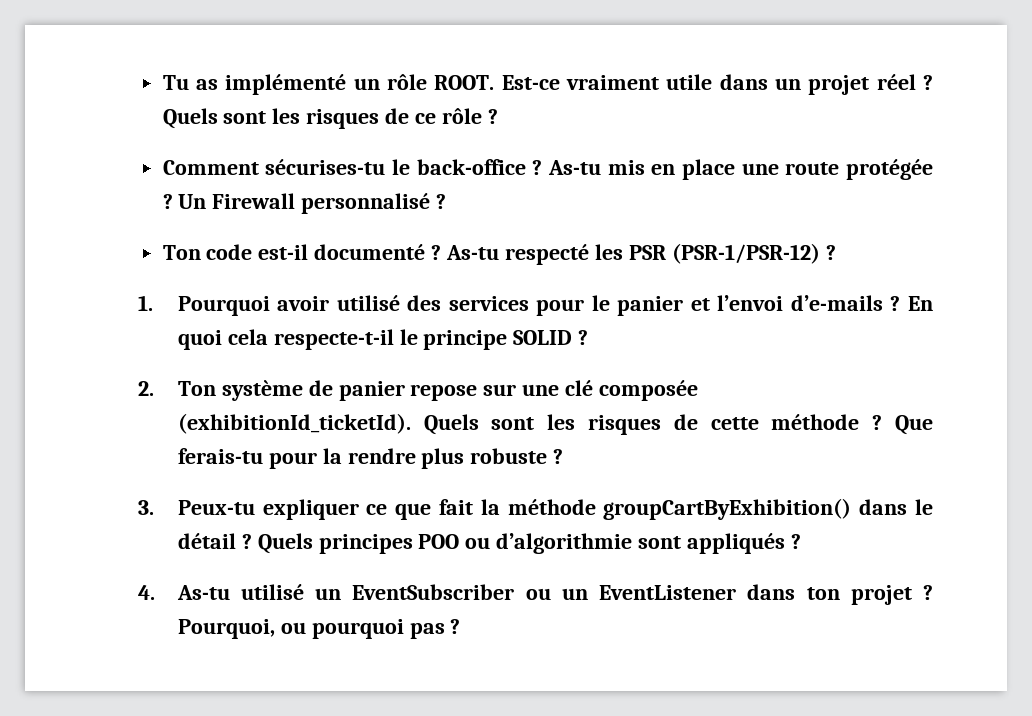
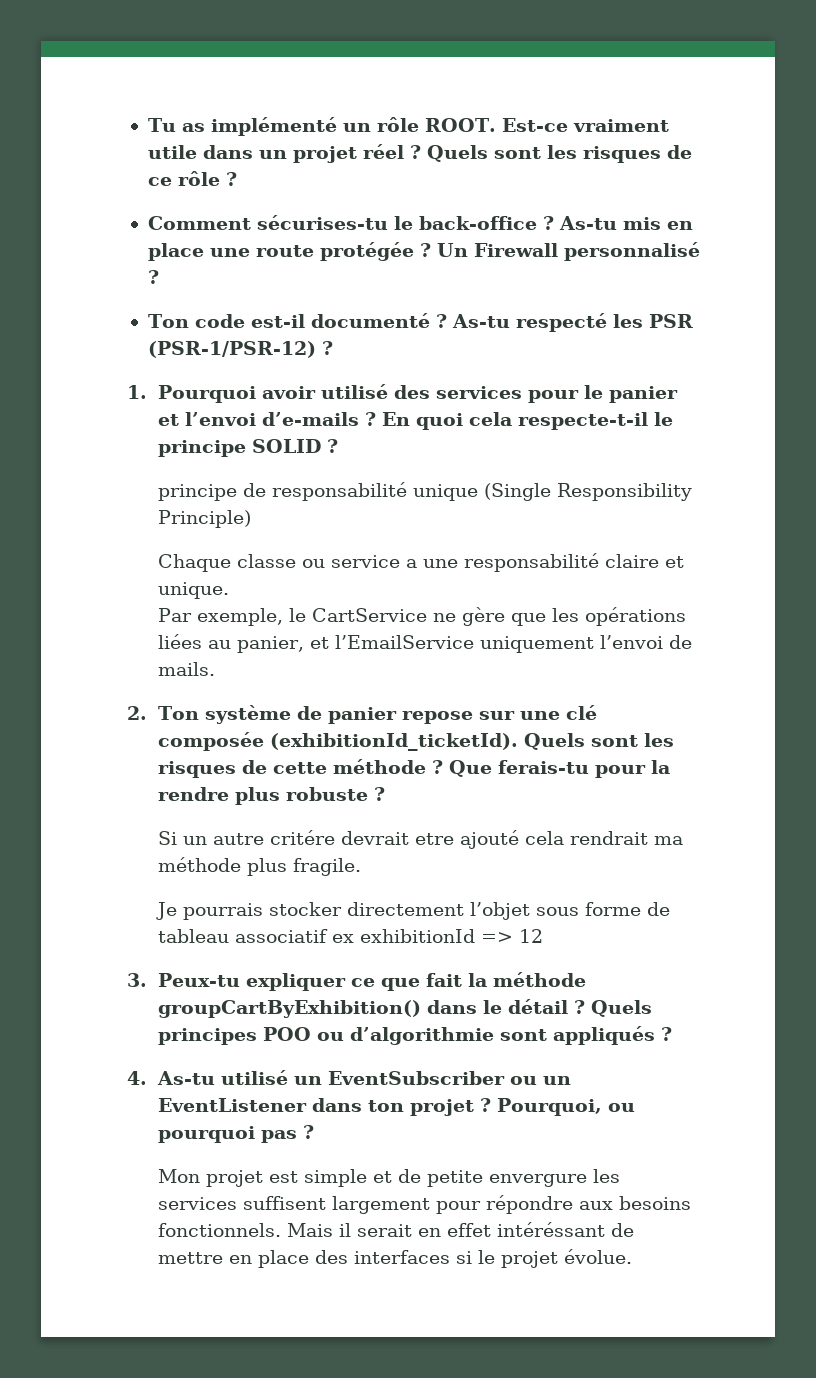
(589, 337) none -> [157,482,692,501] [157,510,251,528] [157,553,684,572] [157,582,229,599] [157,607,686,626] [157,634,692,653] [157,662,215,676] // principe de responsabilité unique (Single Responsibility Principle) // Chaque classe ou service a une responsabilité claire et unique. // Par exemple, le CartService ne gère que les opérations liées au panier, et l’EmailService uniquement l’envoi de mails.
(564, 456) none -> [157,830,683,849] [157,857,361,876] [155,902,670,920] [157,929,543,943] // Si un autre critére devrait etre ajouté cela rendrait ma méthode plus fragile. // Je pourrais stocker directement l’objet sous forme de tableau associatif ex exhibitionId => 12
(461, 626) none -> [157,1169,620,1187] [157,1195,691,1214] [157,1222,634,1237] [157,1249,632,1268] // Mon projet est simple et de petite envergure les services suffisent largement pour répondre aux besoins fonctionnels. Mais il serait en effet intéréssant de mettre en place des interfaces si le projet évolue.

